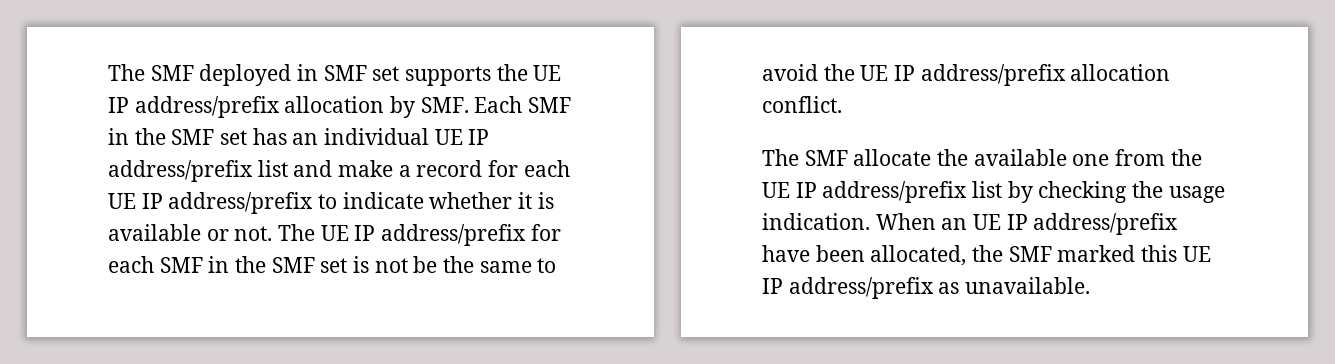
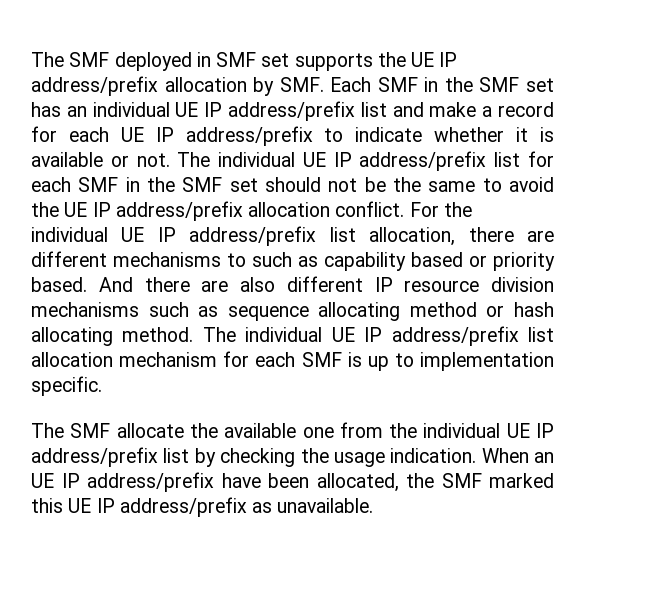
[320,224,527,246] UE IP address/prefix -> [218,151,521,171] individual UE IP address/prefix list
[353,256,370,273] is -> [265,177,321,192] should
(842, 104) none -> [409,202,472,217] [31,226,554,246] [31,251,555,271] [31,276,554,292] [31,302,554,321] [31,326,554,346] [31,351,554,371] [31,376,102,396] For the individual UE IP address/prefix list allocation, there are different mechanisms to such as capability based or priority based. And there are also different IP resource division mechanisms such as sequence allocating method or hash allocating method. The individual UE IP address/prefix list allocation mechanism for each SMF is up to implementation specific.
(1202, 157) none -> [423,423,501,438] individual

